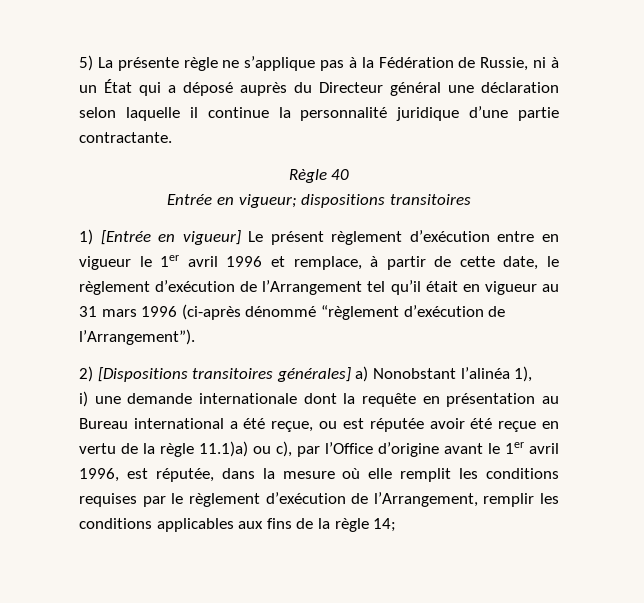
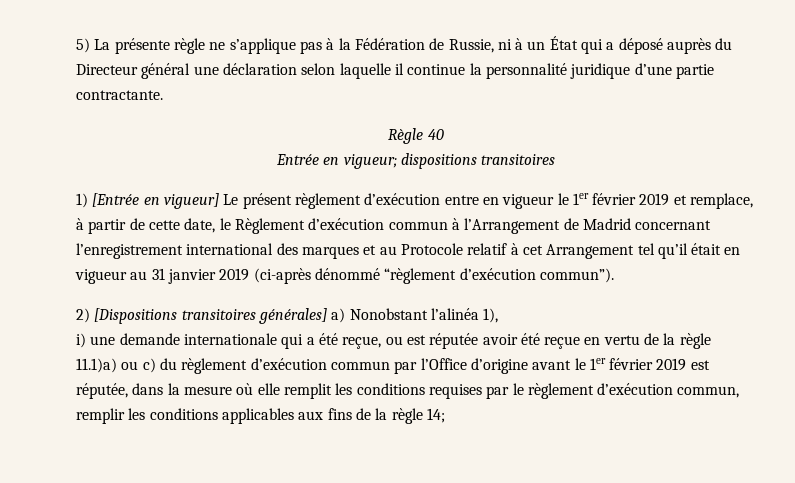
[187,256,263,267] avril 1996 -> [592,193,670,206] février 2019
[79,280,363,295] règlement d’exécution de l’Arrangement -> [234,218,712,234] [76,243,635,259] Règlement d’exécution commun à l’Arrangement de Madrid concernant l’enregistrement international des marques et au Protocole relatif à cet Arrangement
[101,306,178,317] mars 1996 -> [167,268,250,284] janvier 2019
[488,306,506,317] [79,329,195,345] de l’Arrangement”). -> [539,268,614,283] commun”).
[303,393,559,407] [79,418,224,429] dont la requête en présentation au Bureau international -> [281,334,304,349] qui
[276,441,292,457] c), -> [142,358,390,374] c) du règlement d’exécution commun
[529,443,559,454] [79,468,119,482] avril 1996, -> [609,358,687,371] février 2019
[351,492,478,507] de l’Arrangement, -> [677,386,740,398] commun,

